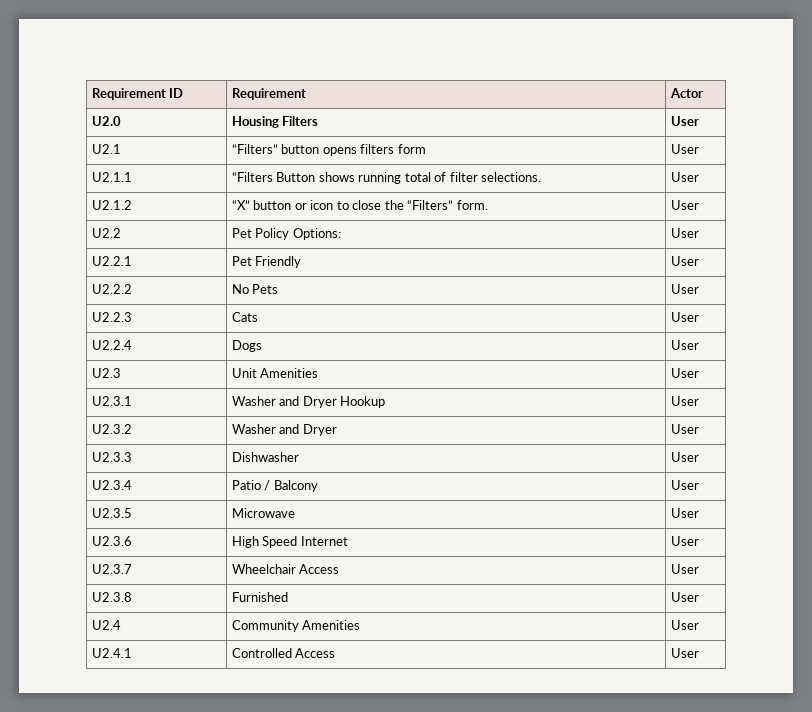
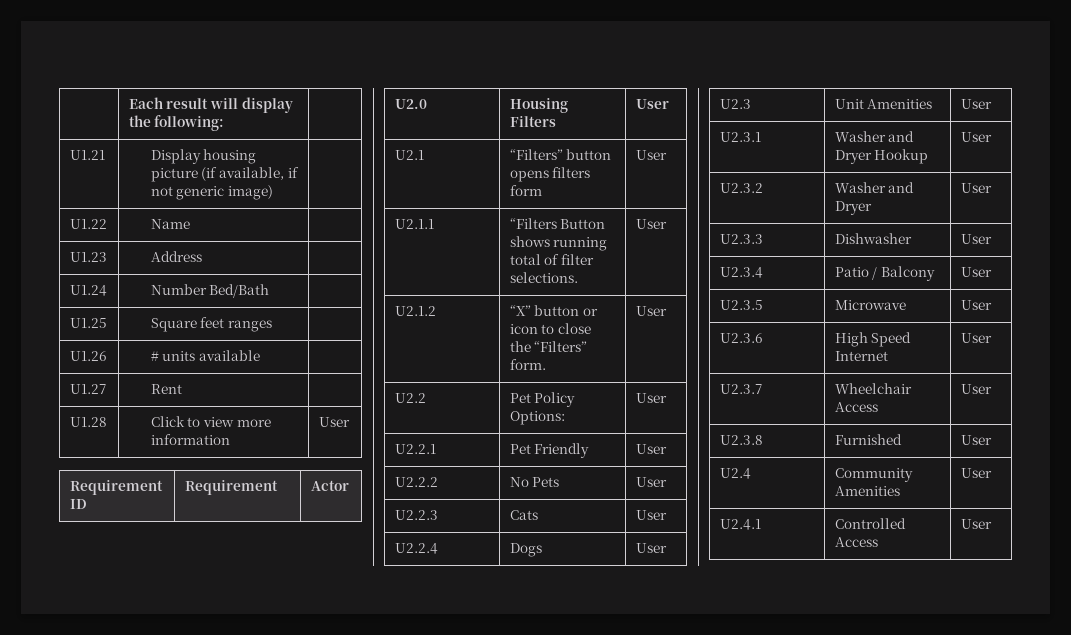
(91, 94) none -> [128,97,293,113] [128,115,225,131] [69,150,105,160] [150,149,257,164] [150,167,299,182] [150,185,273,200] [69,219,107,229] [150,219,190,229] [69,252,107,262] [150,251,202,262] [69,285,107,296] [150,284,270,298] [69,318,107,328] [150,317,272,332] [69,351,107,361] [150,350,260,361] [69,384,106,394] [150,384,182,394] [69,417,107,427] [150,416,271,427] [150,434,230,445] [318,417,350,427] | Each result will display the following: | // U1.21 | Display housing picture (if available, if not generic image) | // U1.22 | Name | // U1.23 | Address | // U1.24 | Number Bed/Bath | // U1.25 | Square feet ranges | // U1.26 | # units available | // U1.27 | Rent | // U1.28 | Click to view more information | User //

